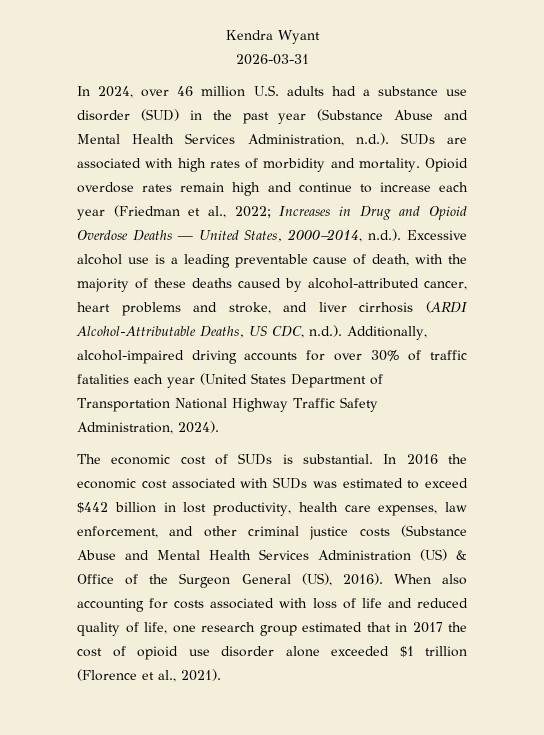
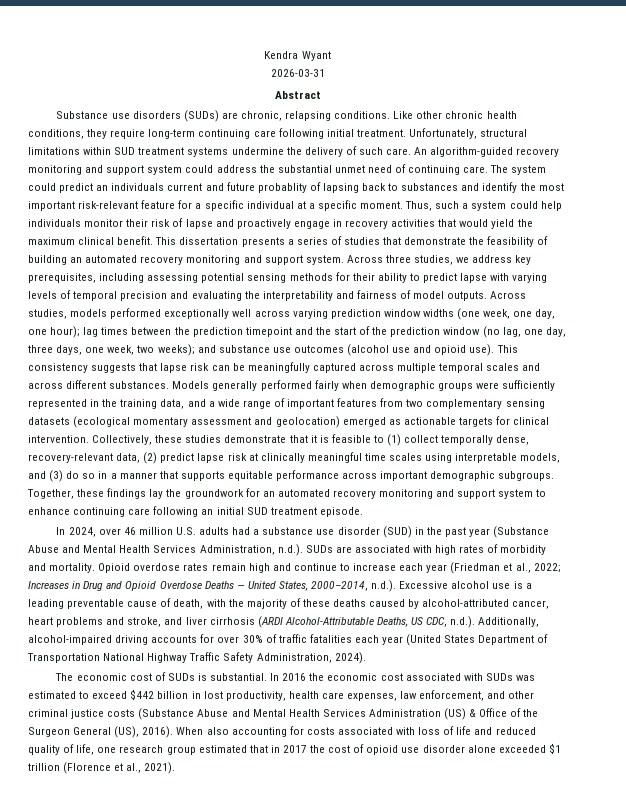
(309, 59) none -> [274,91,321,99] [56,110,517,122] [28,128,528,139] [28,146,560,157] [28,164,547,175] [28,182,564,193] [28,200,562,211] [28,218,533,229] [28,236,549,247] [28,255,532,265] [28,272,548,283] [28,290,527,301] [28,308,556,320] [28,326,566,338] [28,344,518,356] [28,362,541,373] [28,380,556,391] [28,398,545,409] [28,416,550,428] [28,434,530,446] [28,452,561,464] [28,470,555,482] [27,488,547,499] [28,506,363,517] // Abstract // Substance use disorders (SUDs) are chronic, relapsing conditions. Like other chronic health conditions, they require long‑term continuing care following initial treatment. Unfortunately, structural limitations within SUD treatment systems undermine the delivery of such care. An algorithm‑guided recovery monitoring and support system could address the substantial unmet need of continuing care. The system could predict an individuals current and future probablity of lapsing back to substances and identify the most important risk-relevant feature for a specific individual at a specific moment. Thus, such a system could help individuals monitor their risk of lapse and proactively engage in recovery activities that would yield the maximum clinical benefit. This dissertation presents a series of studies that demonstrate the feasibility of building an automated recovery monitoring and support system. Across three studies, we address key prerequisites, including assessing potential sensing methods for their ability to predict lapse with varying levels of temporal precision and evaluating the interpretability and fairness of model outputs. Across studies, models performed exceptionally well across varying prediction window widths (one week, one day, one hour); lag times between the prediction timepoint and the start of the prediction window (no lag, one day, three days, one week, two weeks); and substance use outcomes (alcohol use and opioid use). This consistency suggests that lapse risk can be meaningfully captured across multiple temporal scales and across different substances. Models generally performed fairly when demographic groups were sufficiently represented in the training data, and a wide range of important features from two complementary sensing datasets (ecological momentary assessment and geolocation) emerged as actionable targets for clinical intervention. Collectively, these studies demonstrate that it is feasible to (1) collect temporally dense, recovery‑relevant data, (2) predict lapse risk at clinically meaningful time scales using interpretable models, and (3) do so in a manner that supports equitable performance across important demographic subgroups. Together, these findings lay the groundwork for an automated recovery monitoring and support system to enhance continuing care following an initial SUD treatment episode.

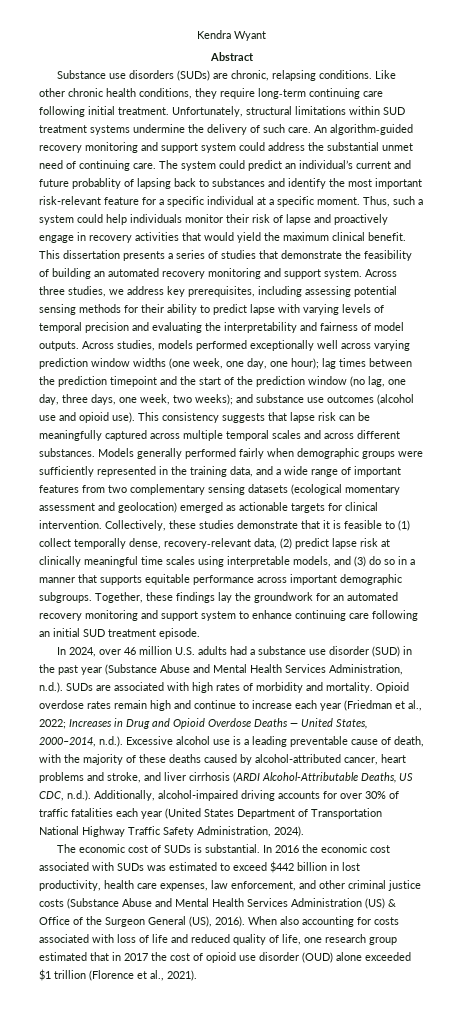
[270,69,325,77] // 2026-03-31 -> (266, 36) none
[111,183,165,191] individuals -> [299,160,353,169] individual’s
(465, 749) none -> [302,952,333,963] (OUD)

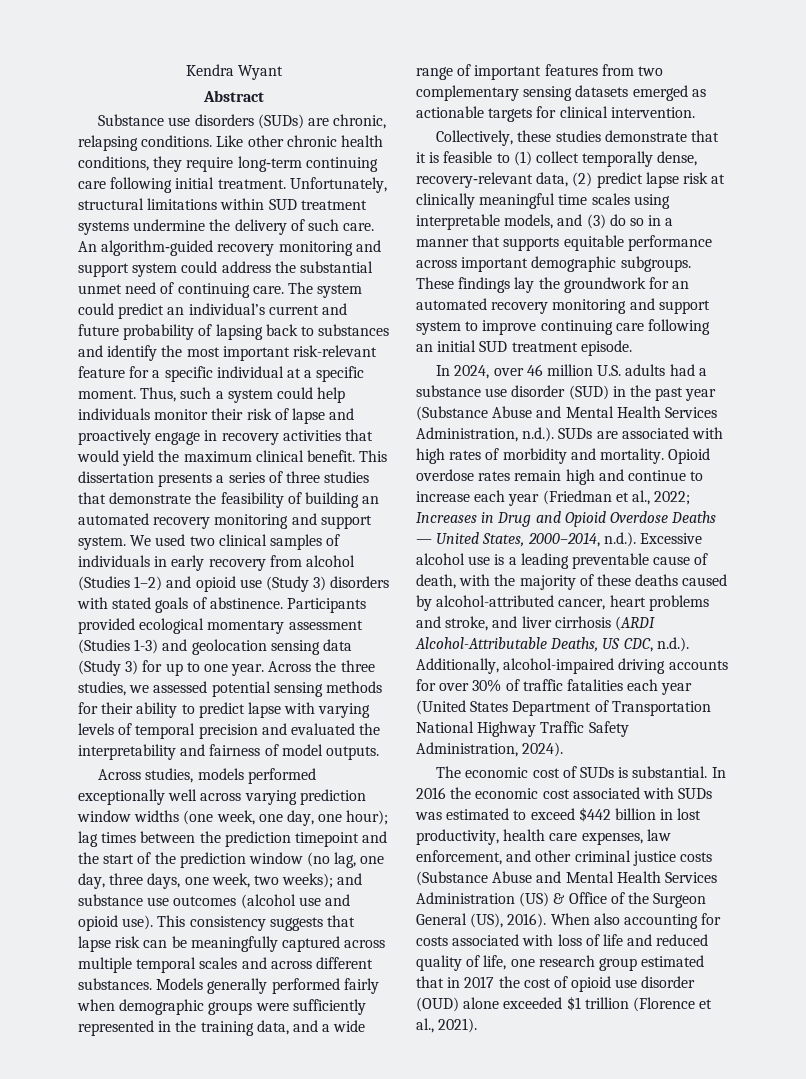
[72,178,121,189] probablity -> [123,324,195,340] probability
(218, 255) none -> [285,471,320,483] three
[365,269,397,277] [39,286,351,297] Across three studies, we address key prerequisites, including assessing -> [130,534,341,550] [78,555,355,571] [78,576,390,592] [77,597,366,613] [78,618,363,634] [78,639,352,655] [78,660,375,676] [78,681,208,696] We used two clinical samples of individuals in early recovery from alcohol (Studies 1–2) and opioid use (Study 3) disorders with stated goals of abstinence. Participants provided ecological momentary assessment (Studies 1-3) and geolocation sensing data (Study 3) for up to one year. Across the three studies, we assessed
[152,322,202,333] evaluating -> [290,723,355,735] evaluated
(79, 346) none -> (379, 753) //
[291,484,400,495] [39,502,177,513] (ecological momentary assessment and geolocation) -> (629, 91) none
(102, 524) none -> (695, 112) //
[95,592,173,603] Together, these -> [416,277,454,289] These
[252,610,292,619] enhance -> [482,320,537,335] improve

